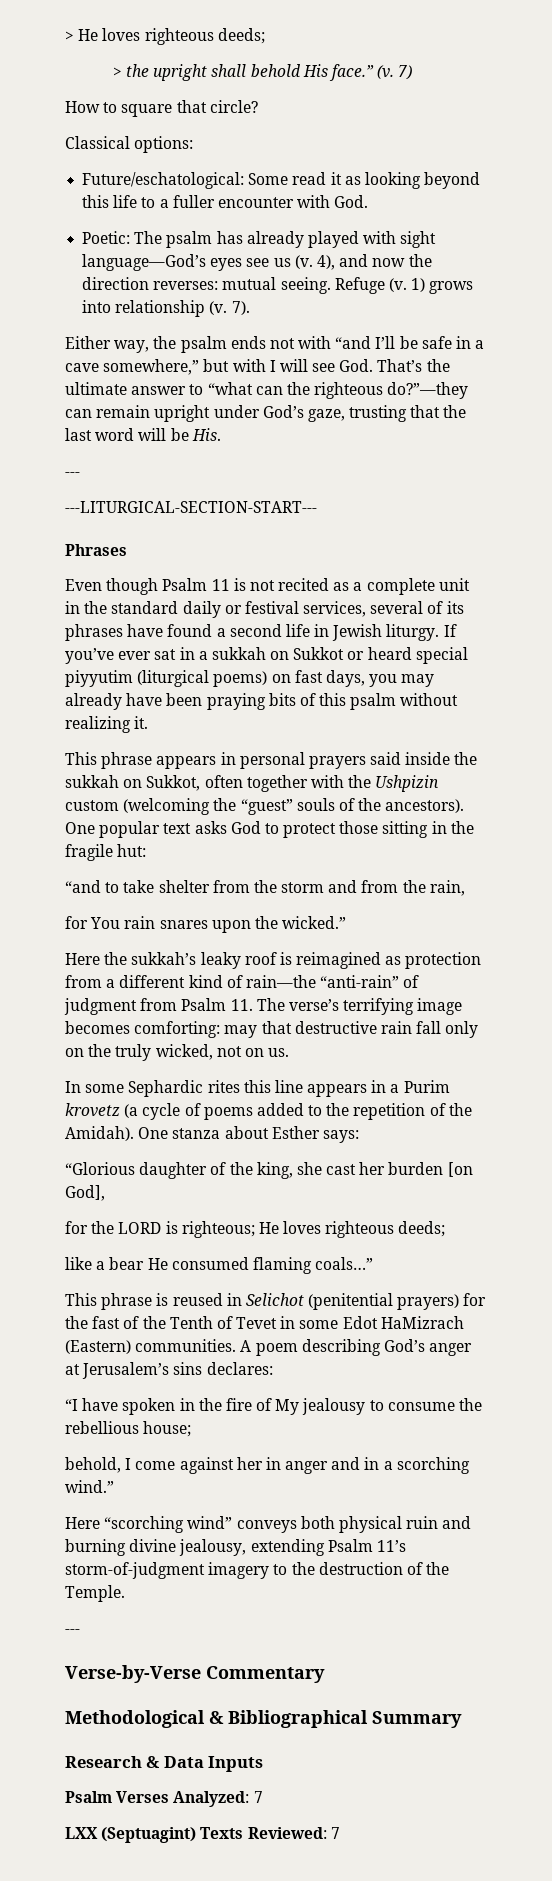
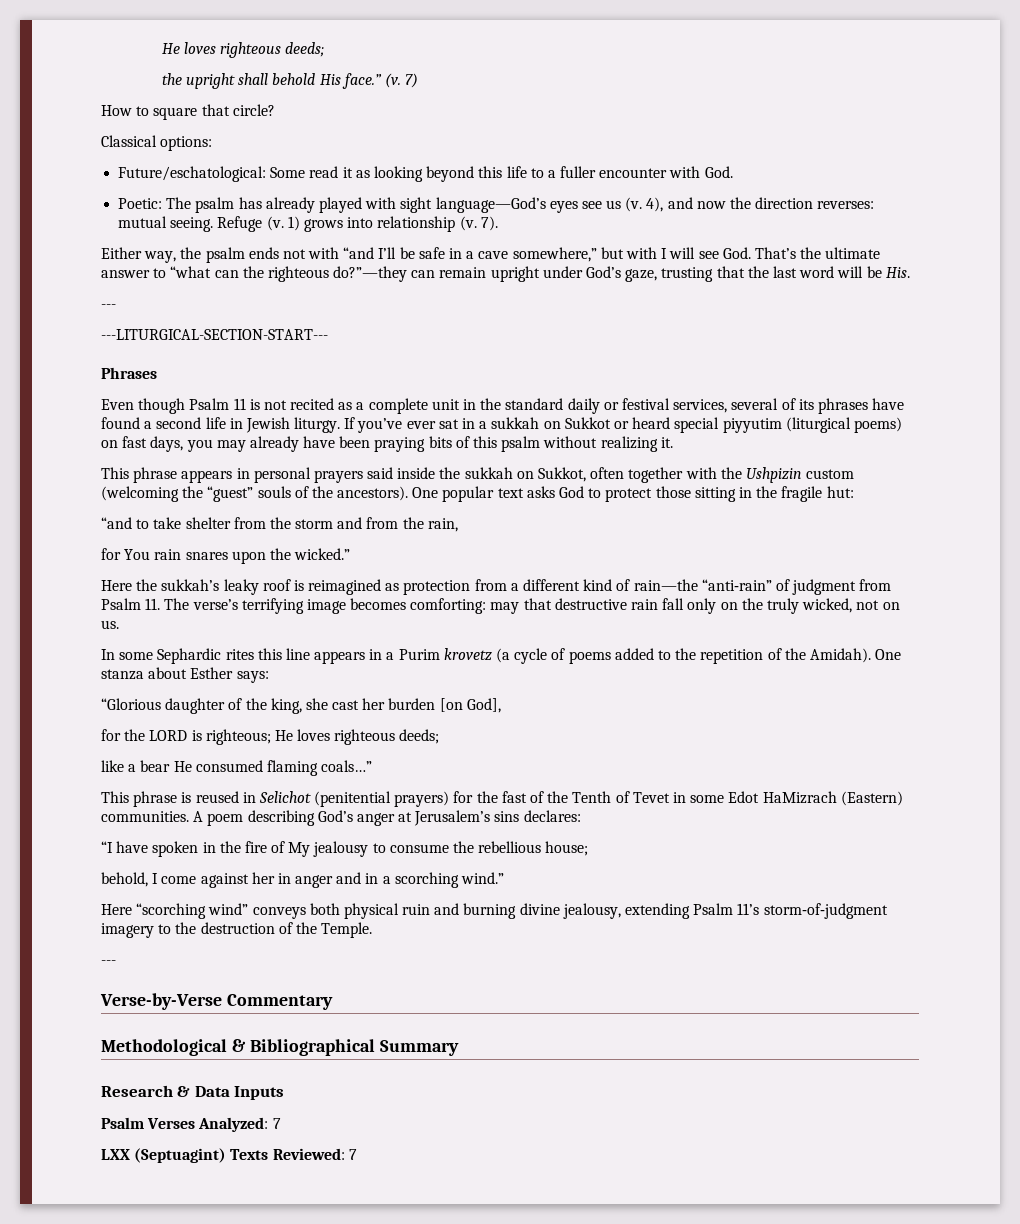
[65,28,265,45] [112,67,122,77] > He loves righteous deeds; // > -> [161,42,325,58] He loves righteous deeds; //

